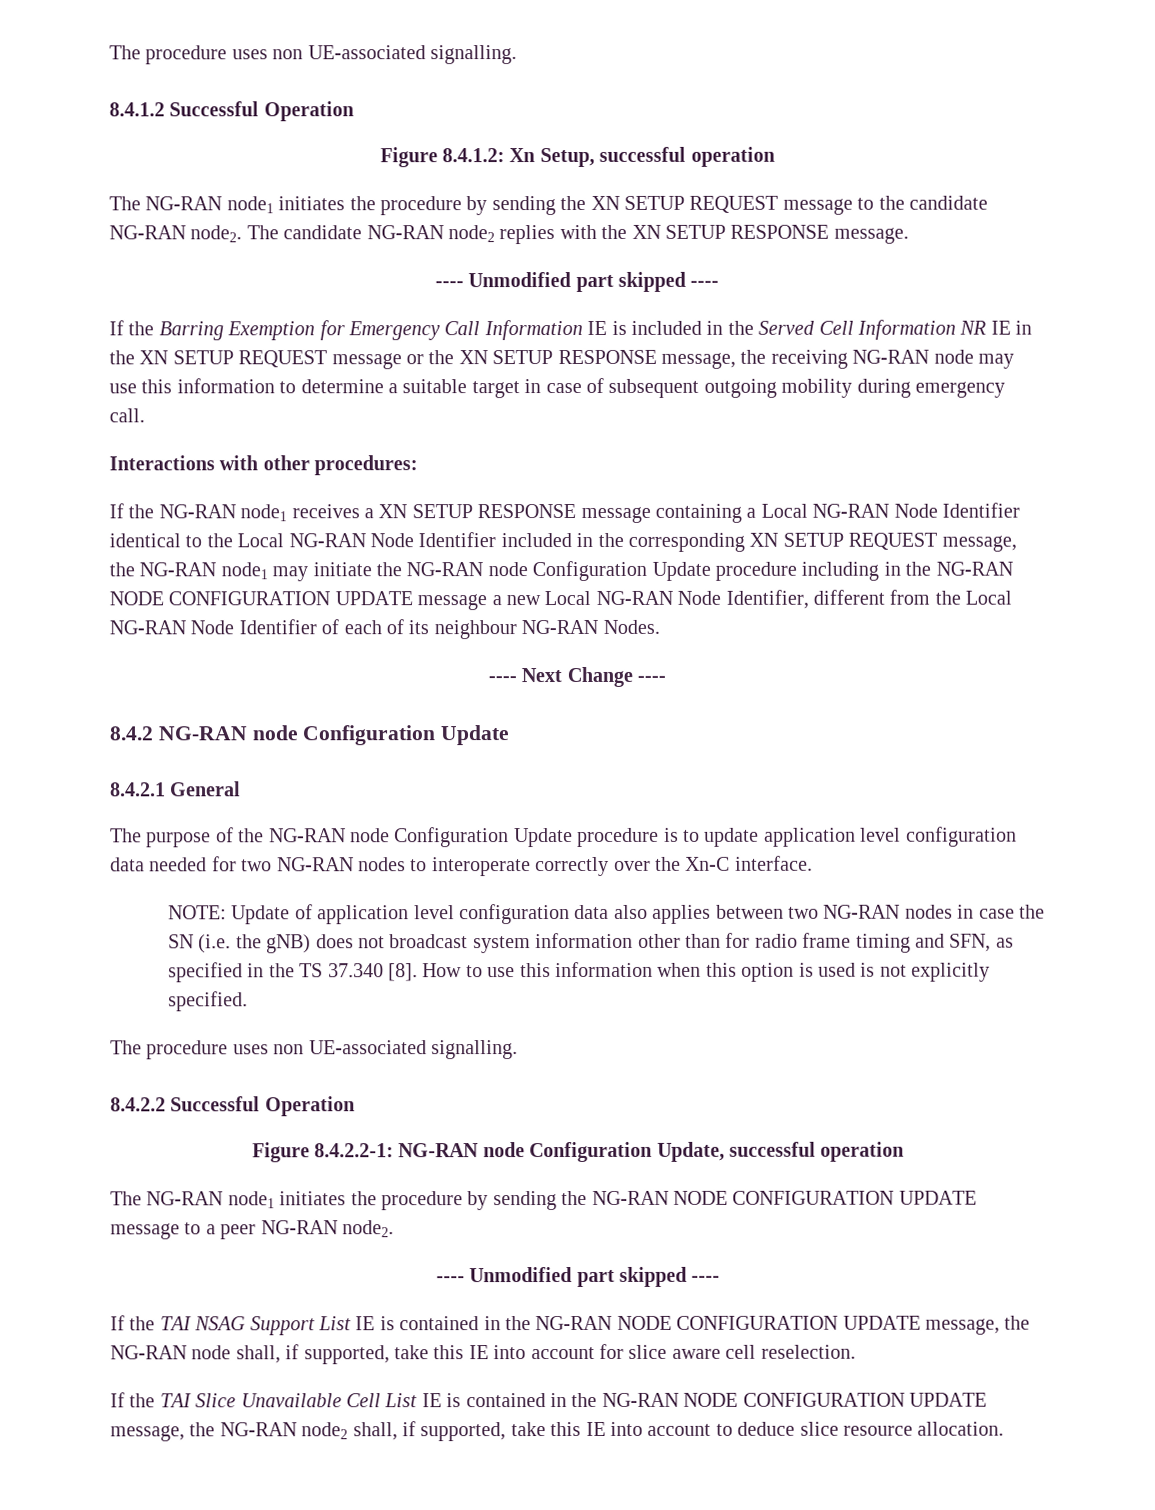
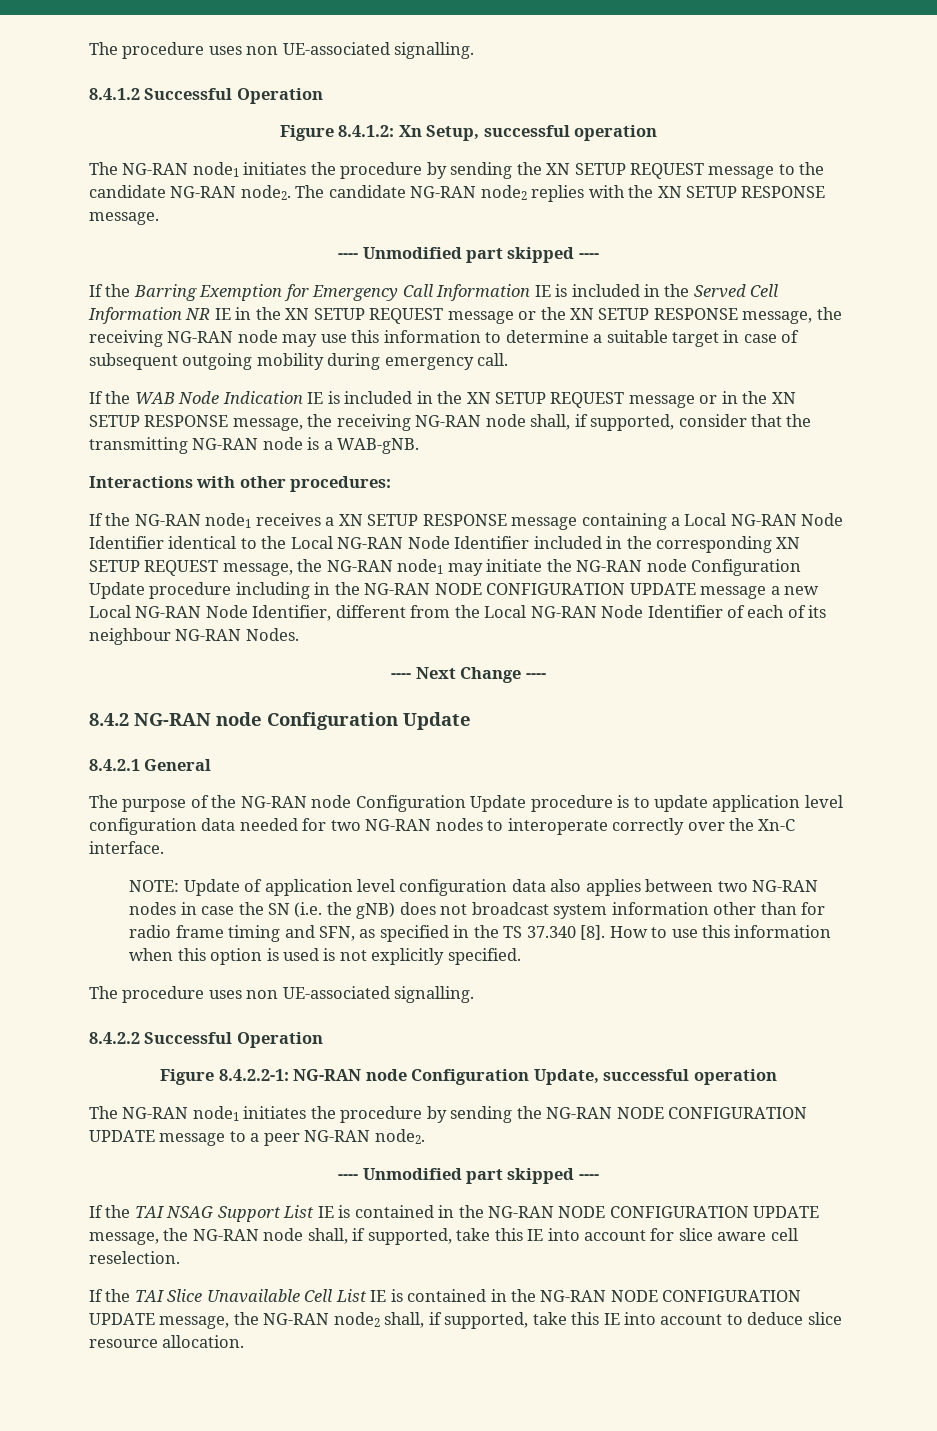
(145, 415) none -> [89,391,796,408] [89,414,812,431] [89,437,420,454] // If the WAB Node Indication IE is included in the XN SETUP REQUEST message or in the XN SETUP RESPONSE message, the receiving NG-RAN node shall, if supported, consider that the transmitting NG-RAN node is a WAB-gNB.

